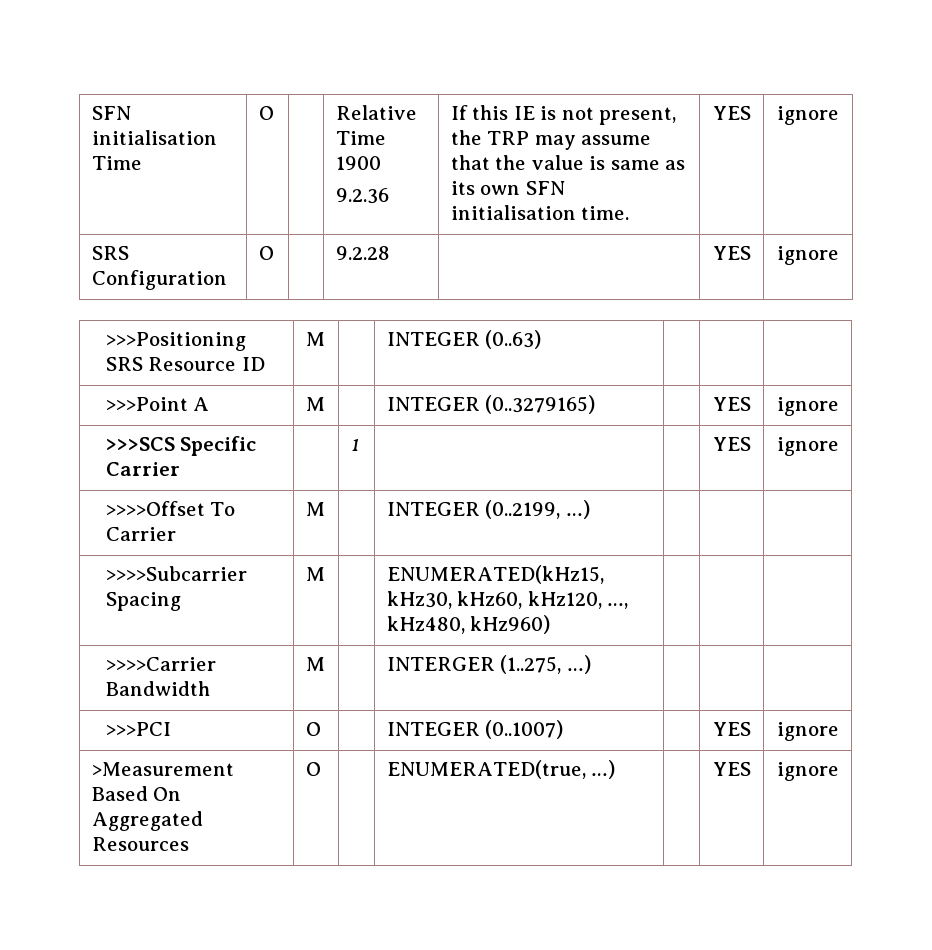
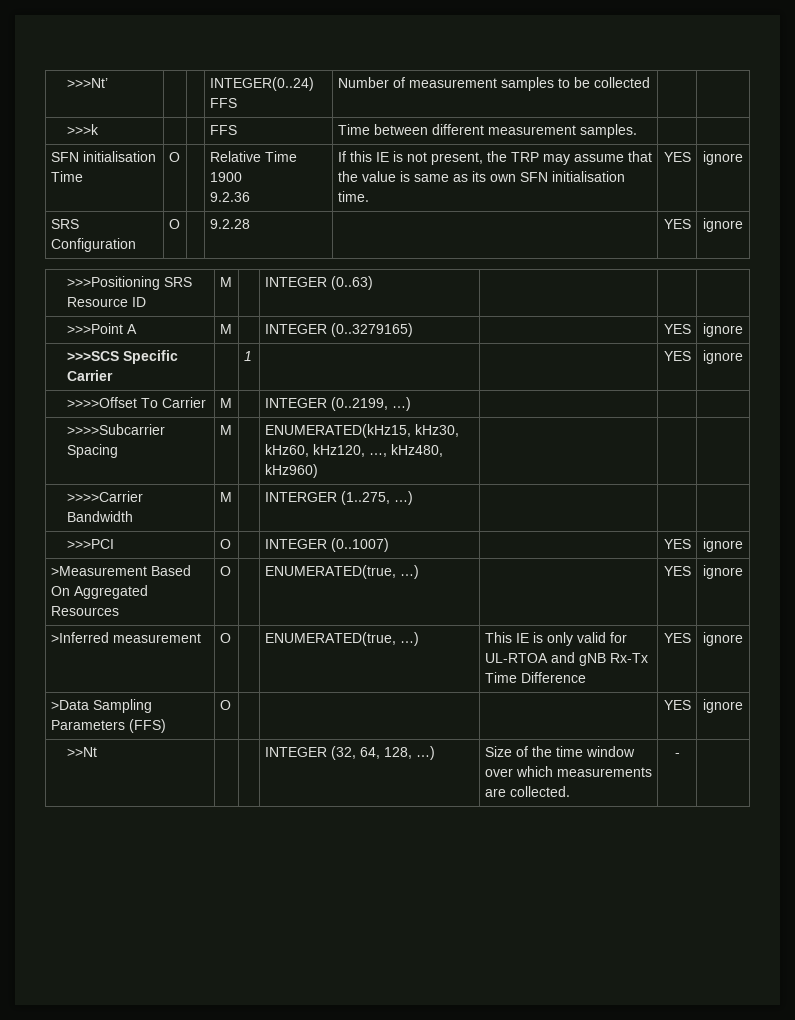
(91, 113) none -> [66,78,108,88] [209,77,314,91] [209,98,237,108] [337,77,650,91] [66,124,99,135] [209,125,237,135] [337,124,637,138] >>>Nt’ | | | INTEGER(0..24) FFS | Number of measurement samples to be collected | | // >>>k | | | FFS | Time between different measurement samples. | | //
(839, 771) none -> [50,632,201,643] [219,633,231,643] [264,632,419,646] [484,632,627,646] [484,652,648,666] [484,672,586,683] [663,633,691,643] [703,632,743,646] [50,699,152,713] [50,719,166,733] [219,700,231,710] [663,700,691,710] [703,699,743,713] [66,747,97,757] [264,746,435,760] [484,746,635,757] [484,766,652,777] [484,786,570,797] [674,753,680,757] // >Inferred measurement | O | | ENUMERATED(true, …) | This IE is only valid for UL-RTOA and gNB Rx-Tx Time Difference | YES | ignore // >Data Sampling Parameters (FFS) | O | | | | YES | ignore // >>Nt | | | INTEGER (32, 64, 128, …) | Size of the time window over which measurements are collected. | - |

